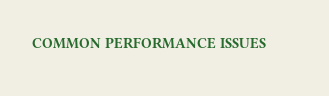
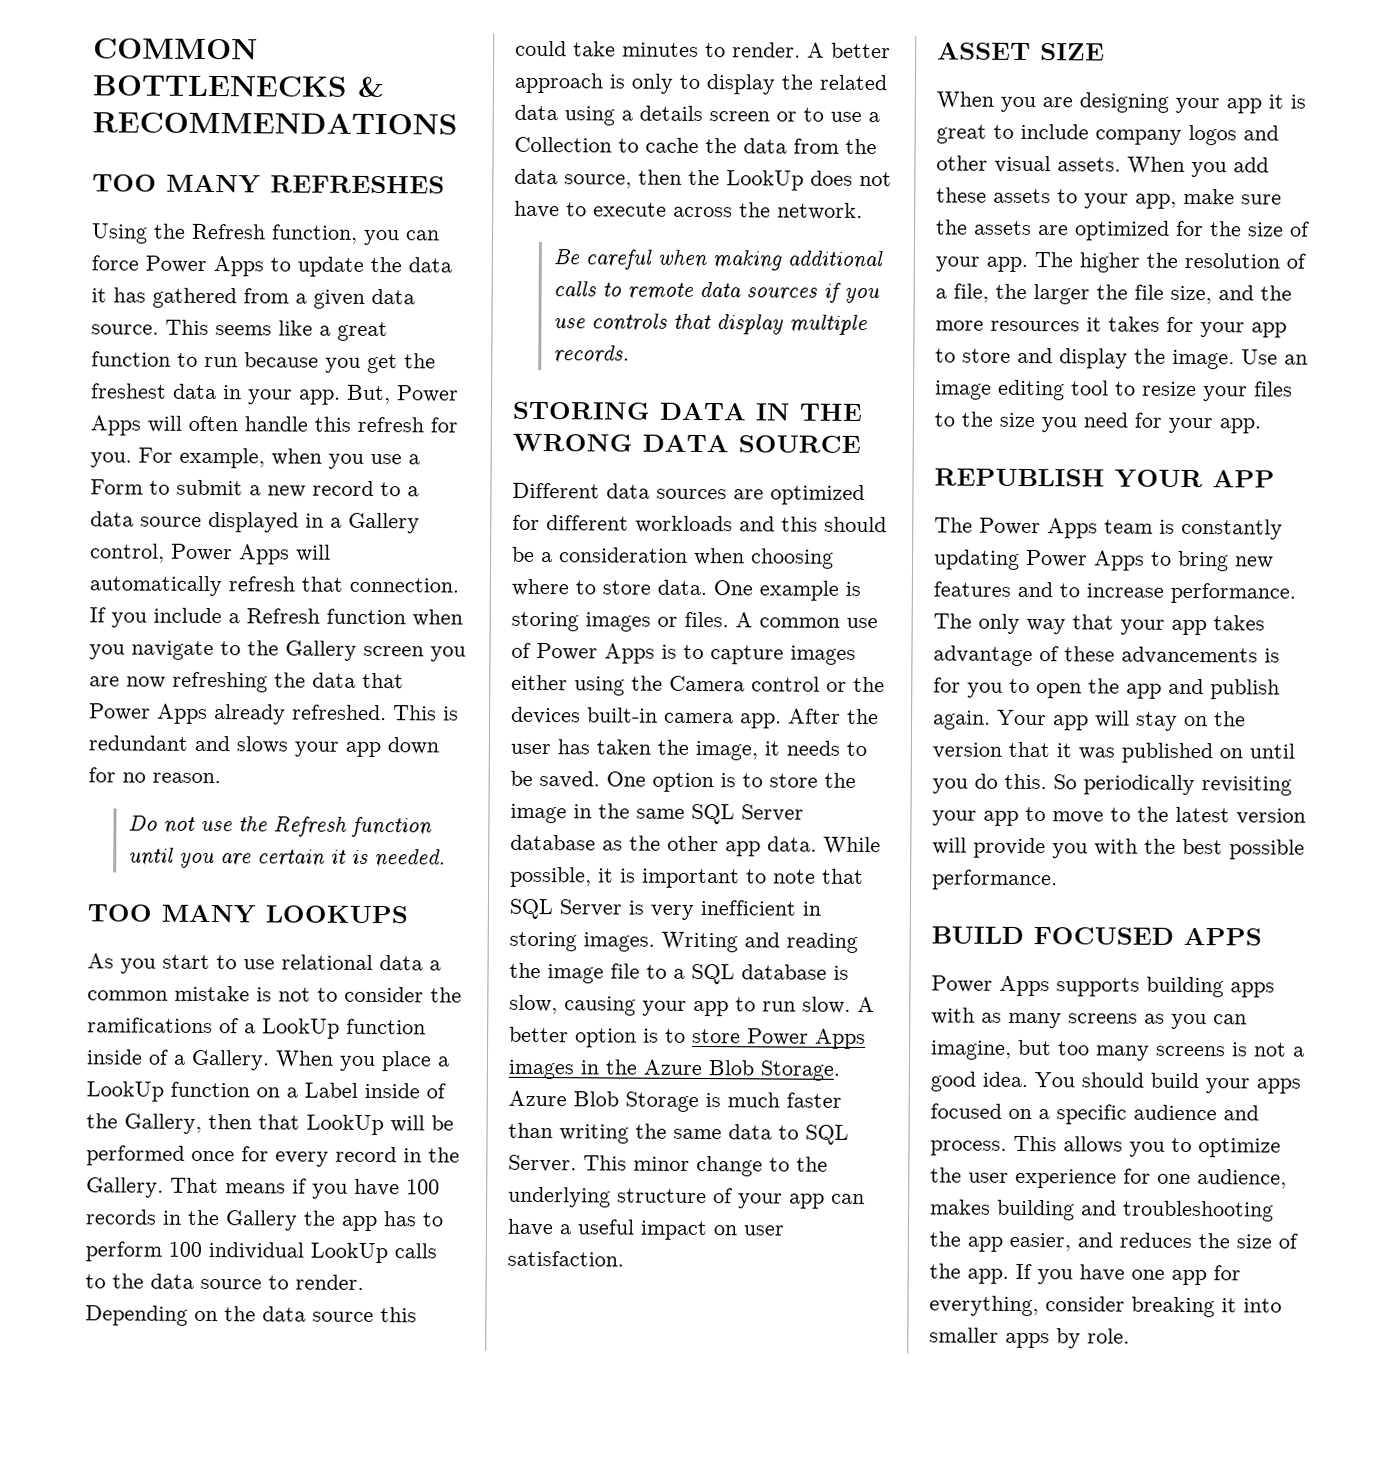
[105,37,266,49] PERFORMANCE ISSUES -> [92,75,384,98] [92,112,458,135] [92,174,445,194] [91,223,440,246] [91,255,452,277] [91,287,415,309] [91,319,388,342] [91,351,436,374] [91,383,459,405] [90,415,458,436] [90,447,420,469] [90,479,419,498] [90,511,420,534] [90,543,331,565] [89,575,459,597] [89,607,463,628] [89,640,466,662] [89,671,404,693] [89,703,459,725] [88,735,439,758] [88,767,221,784] [128,815,433,838] [128,847,447,869] [87,904,408,924] [87,953,441,974] [87,985,462,1003] [87,1017,426,1039] [86,1049,450,1072] [86,1081,446,1102] [86,1113,454,1136] [86,1145,460,1167] [86,1177,440,1199] [85,1209,444,1232] [85,1241,437,1264] [85,1273,364,1290] [85,1305,417,1326] [515,40,891,59] [514,72,888,95] [514,104,880,126] [514,136,877,155] [514,168,892,191] [514,200,863,220] [553,249,884,271] [553,281,881,304] [553,313,869,336] [553,345,631,364] [512,401,862,421] [512,433,861,453] [512,482,865,506] [512,514,887,534] [512,546,834,569] [511,578,861,601] [511,611,878,632] [511,642,856,665] [511,674,885,696] [511,706,879,729] [510,739,867,761] [510,770,856,793] [510,803,804,825] [510,834,881,857] [510,866,864,889] [509,898,821,920] [509,931,858,953] [509,962,849,985] [509,994,875,1017] [509,1026,866,1050] [508,1059,840,1081] [508,1090,842,1113] [508,1122,849,1145] [508,1154,828,1177] [508,1186,865,1209] [507,1218,784,1241] [507,1250,624,1267] [937,42,1105,61] [936,91,1306,114] [936,123,1279,146] [936,155,1269,178] [936,187,1282,209] [936,219,1310,241] [935,252,1306,273] [935,283,1292,305] [935,316,1287,338] [935,347,1308,370] [935,379,1293,402] [934,411,1261,434] [934,468,1275,489] [934,517,1283,540] [933,549,1274,572] [933,581,1296,604] [933,613,1265,636] [933,645,1280,667] [933,677,1280,700] [933,709,1246,731] [932,741,1295,764] [932,773,1292,796] [932,806,1306,826] [932,837,1305,860] [932,869,1058,891] [931,926,1262,946] [931,975,1275,998] [931,1007,1247,1030] [930,1039,1305,1061] [930,1071,1301,1094] [930,1103,1259,1125] [930,1135,1281,1158] [930,1167,1287,1189] [930,1199,1274,1222] [929,1231,1298,1252] [929,1263,1241,1286] [929,1295,1282,1318] [929,1327,1130,1349] BOTTLENECKS & RECOMMENDATIONS // TOO MANY REFRESHES // Using the Refresh function, you can force Power Apps to update the data it has gathered from a given data source. This seems like a great function to run because you get the freshest data in your app. But, Power Apps will often handle this refresh for you. For example, when you use a Form to submit a new record to a data source displayed in a Gallery control, Power Apps will automatically refresh that connection. If you include a Refresh function when you navigate to the Gallery screen you are now refreshing the data that Power Apps already refreshed. This is redundant and slows your app down for no reason. // Do not use the Refresh function until you are certain it is needed. // TOO MANY LOOKUPS // As you start to use relational data a common mistake is not to consider the ramifications of a LookUp function inside of a Gallery. When you place a LookUp function on a Label inside of the Gallery, then that LookUp will be performed once for every record in the Gallery. That means if you have 100 records in the Gallery the app has to perform 100 individual LookUp calls to the data source to render. Depending on the data source this could take minutes to render. A better approach is only to display the related data using a details screen or to use a Collection to cache the data from the data source, then the LookUp does not have to execute across the network. // Be careful when making additional calls to remote data sources if you use controls that display multiple records. // STORING DATA IN THE WRONG DATA SOURCE // Different data sources are optimized for different workloads and this should be a consideration when choosing where to store data. One example is storing images or files. A common use of Power Apps is to capture images either using the Camera control or the devices built-in camera app. After the user has taken the image, it needs to be saved. One option is to store the image in the same SQL Server database as the other app data. While possible, it is important to note that SQL Server is very inefficient in storing images. Writing and reading the image file to a SQL database is slow, causing your app to run slow. A better option is to store Power Apps images in the Azure Blob Storage. Azure Blob Storage is much faster than writing the same data to SQL Server. This minor change to the underlying structure of your app can have a useful impact on user satisfaction. // ASSET SIZE // When you are designing your app it is great to include company logos and other visual assets. When you add these assets to your app, make sure the assets are optimized for the size of your app. The higher the resolution of a file, the larger the file size, and the more resources it takes for your app to store and display the image. Use an image editing tool to resize your files to the size you need for your app. // REPUBLISH YOUR APP // The Power Apps team is constantly updating Power Apps to bring new features and to increase performance. The only way that your app takes advantage of these advancements is for you to open the app and publish again. Your app will stay on the version that it was published on until you do this. So periodically revisiting your app to move to the latest version will provide you with the best possible performance. // BUILD FOCUSED APPS // Power Apps supports building apps with as many screens as you can imagine, but too many screens is not a good idea. You should build your apps focused on a specific audience and process. This allows you to optimize the user experience for one audience, makes building and troubleshooting the app easier, and reduces the size of the app. If you have one app for everything, consider breaking it into smaller apps by role.

